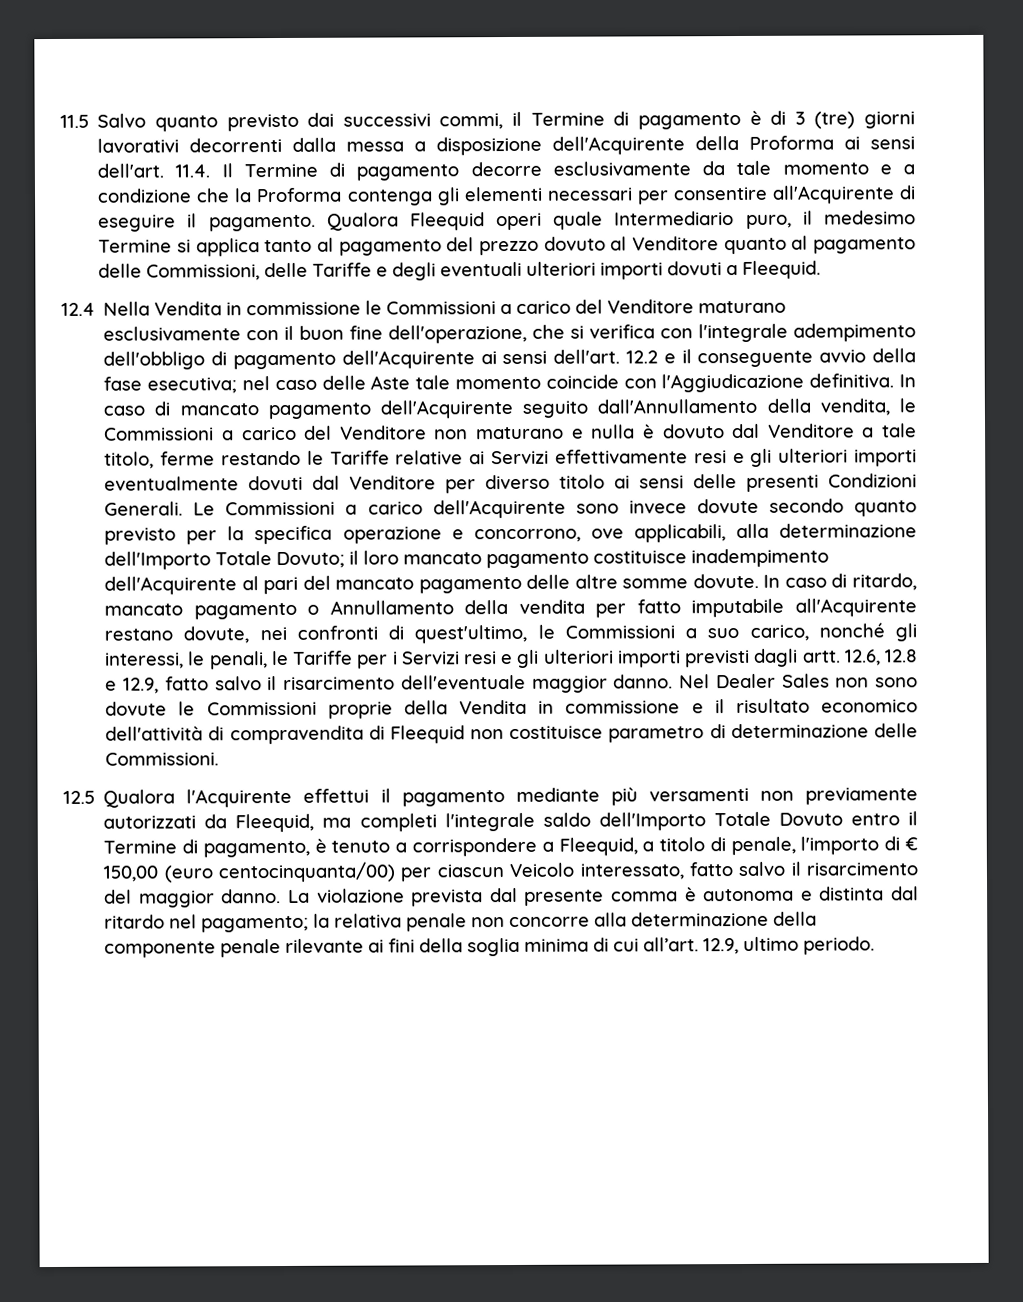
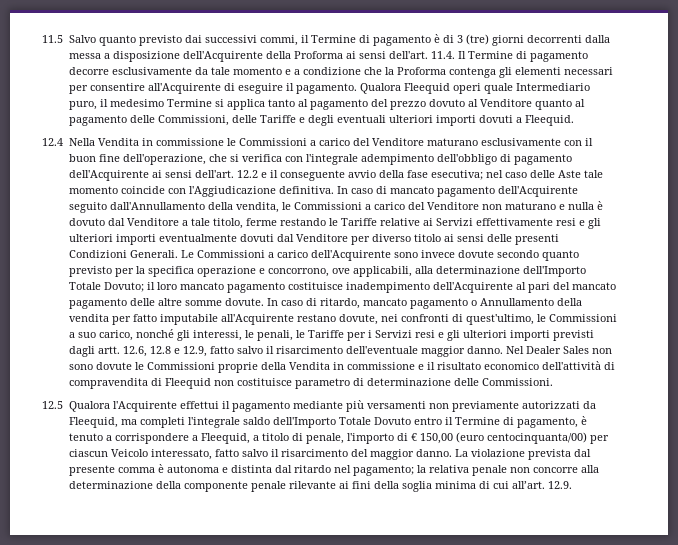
[97,138,180,153] lavorativi -> (524, 40) none
[703,936,876,955] 12.9, ultimo periodo. -> [547,481,572,489] 12.9.

